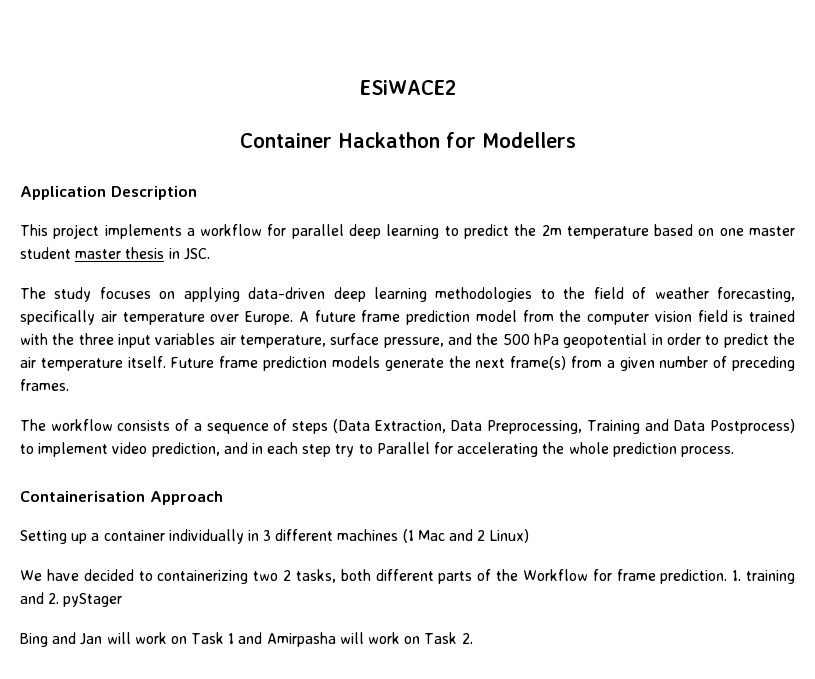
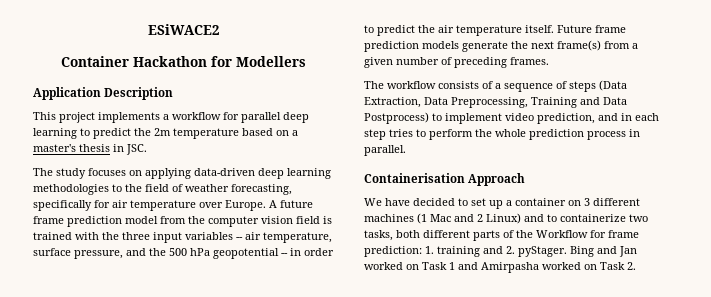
[719,226,795,236] [20,247,122,259] one master student master -> [292,130,298,136] [33,144,76,152] a master's
(95, 317) none -> [94,200,110,208] for
(216, 339) none -> [236,237,243,240] --
(648, 340) none -> [281,253,288,256] --
[335,442,734,457] [20,491,223,505] [20,530,67,544] try to Parallel for accelerating the whole prediction process. // Containerisation Approach // Setting -> [389,129,640,140] [364,145,406,156] [364,173,526,186] [364,198,486,206] tries to perform the whole prediction process in parallel. // Containerisation Approach // We have decided to set
[168,529,259,544] individually in -> [568,200,581,206] on
[20,569,291,584] // We have decided to containerizing two 2 -> [524,214,648,222] and to containerize two
[660,569,728,584] prediction. -> [364,246,422,257] prediction:
[63,593,123,607] pyStager // -> [518,246,567,257] pyStager.
[106,632,167,644] will work -> [364,262,403,270] worked
[339,632,401,644] will work -> [542,262,581,270] worked

